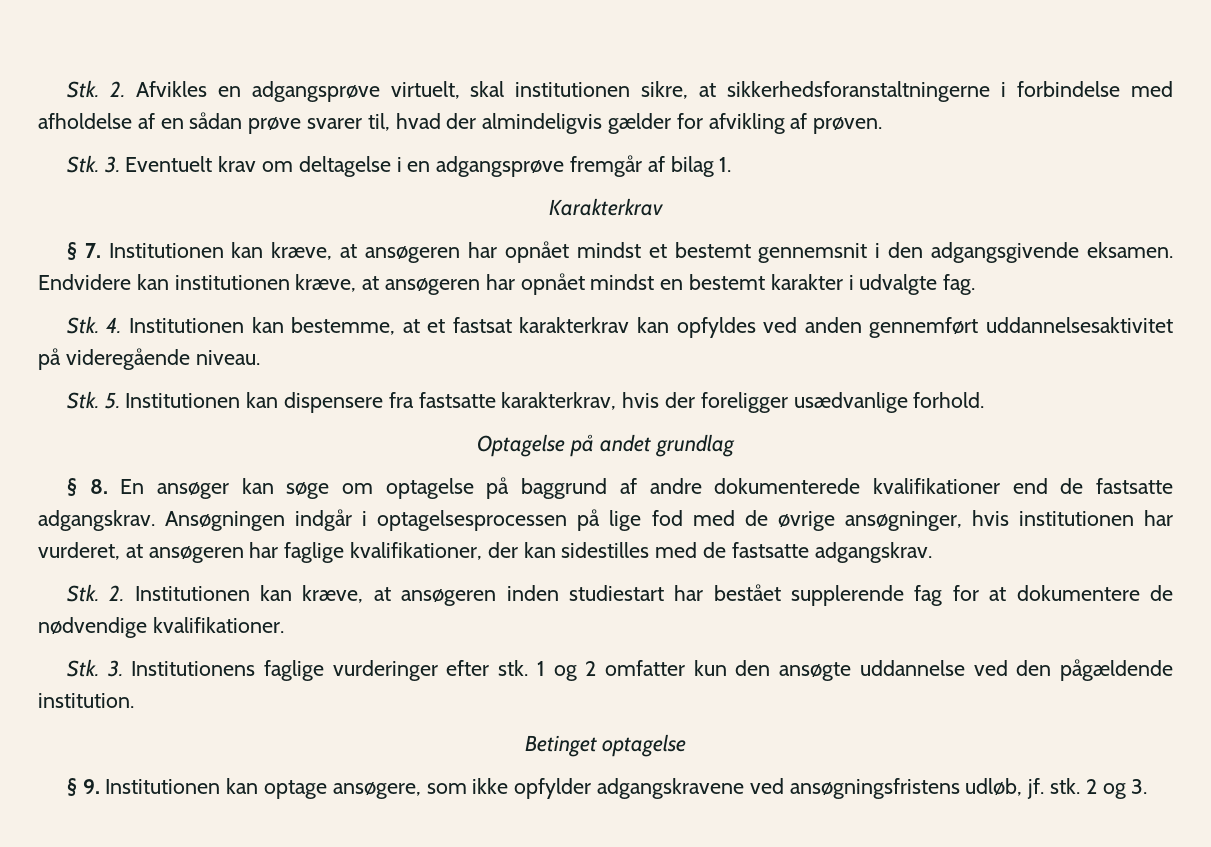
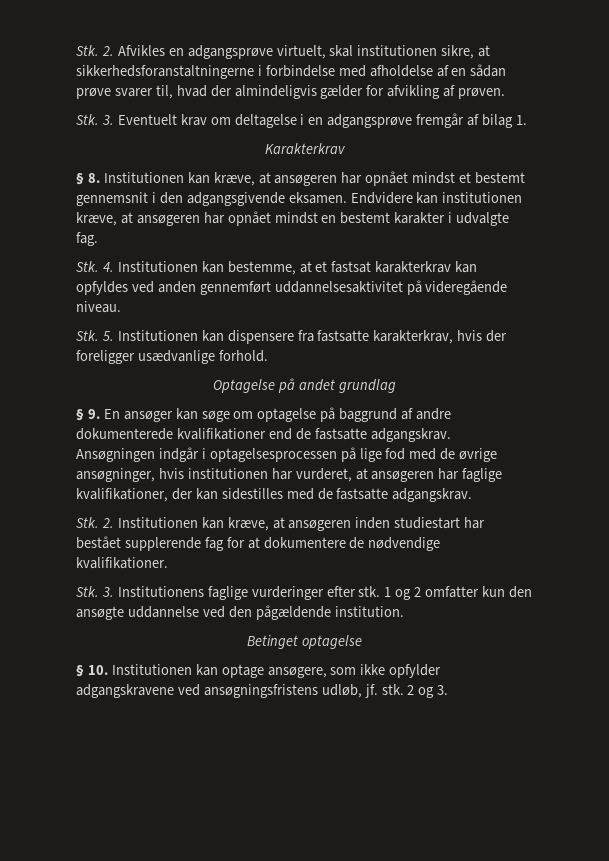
[84,243,101,258] 7. -> [87,173,100,183] 8.
[89,479,108,494] 8. -> [87,409,100,419] 9.
[82,779,100,794] 9. -> [87,665,108,675] 10.

